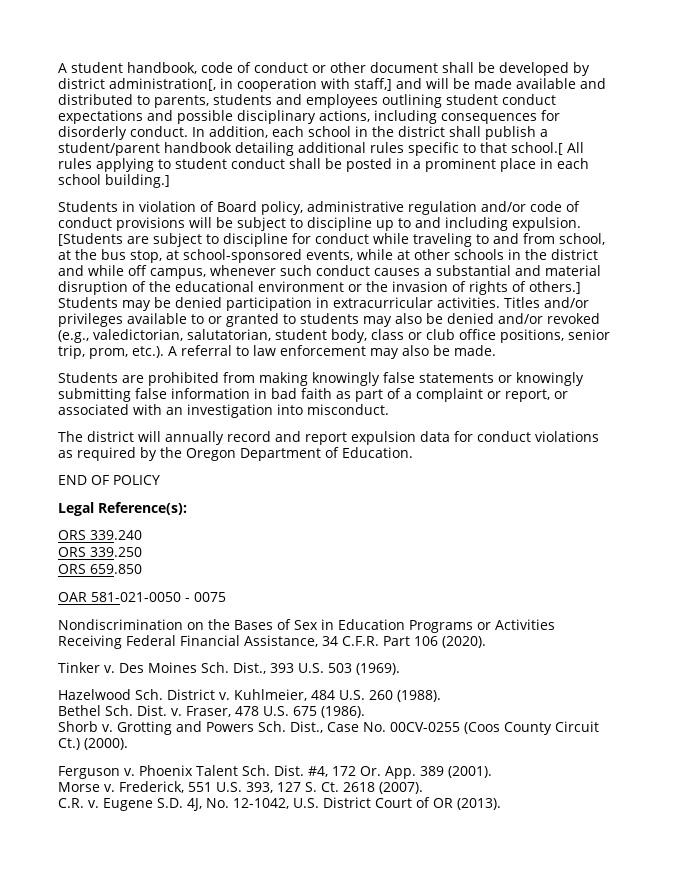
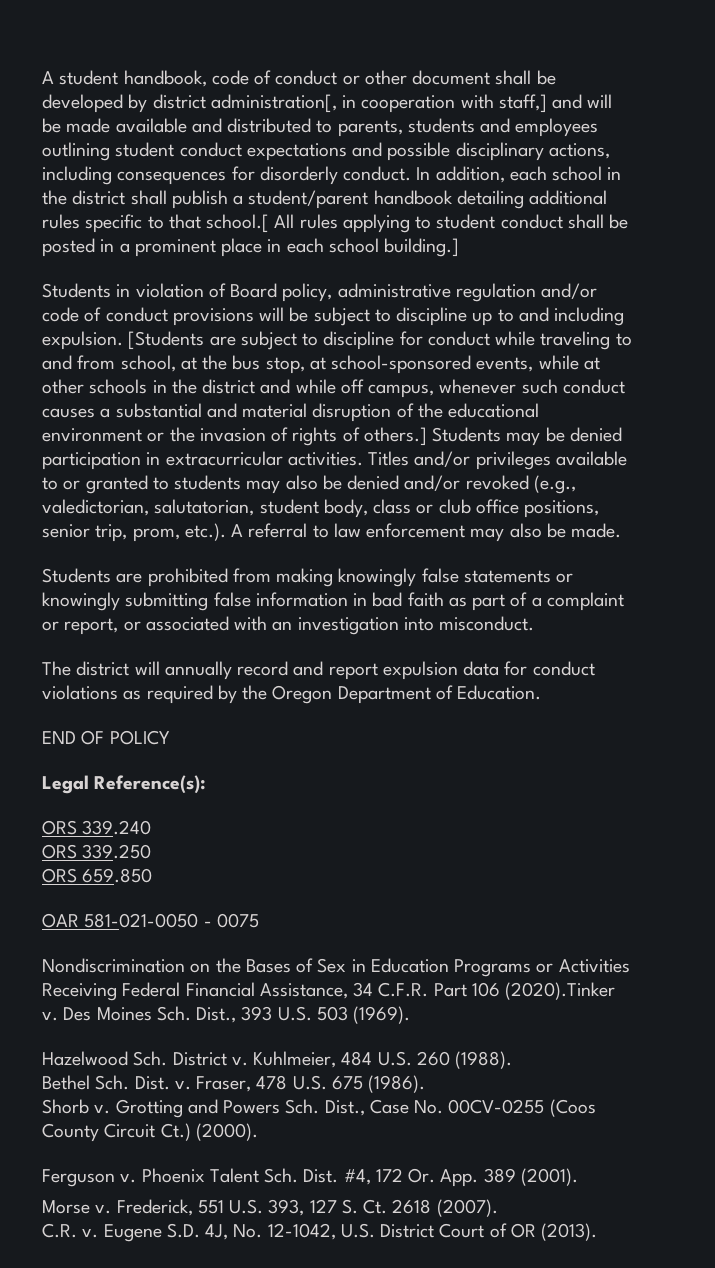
[442,636,486,648] [58,662,100,673] (2020). // Tinker -> [505,982,616,1000] (2020).Tinker

